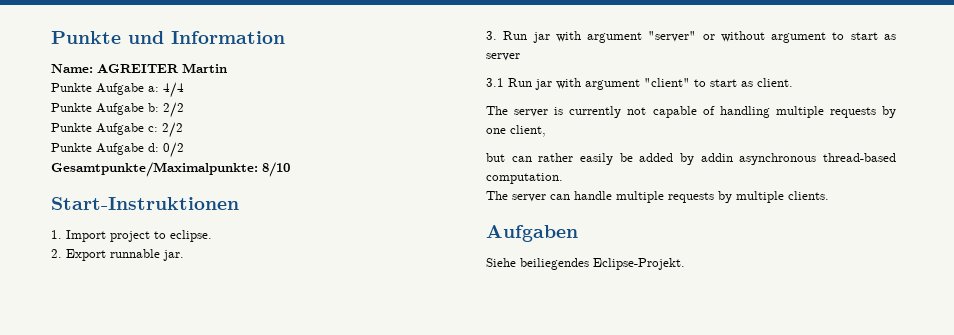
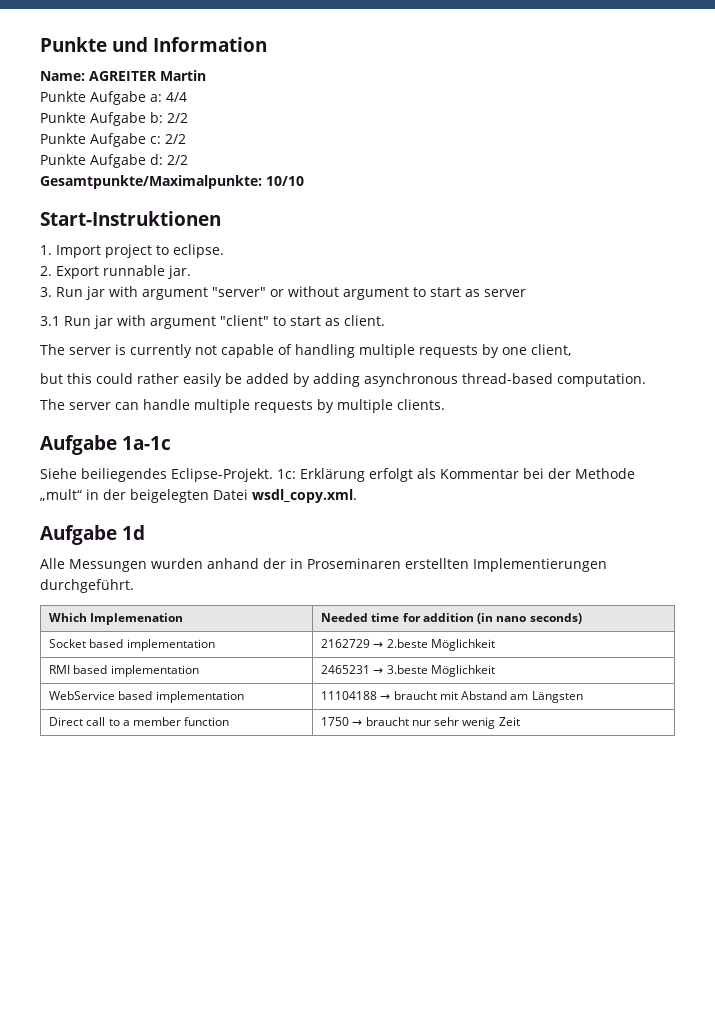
[163,142,184,158] 0/2 -> [167,155,188,165] 2/2
[262,162,290,177] 8/10 -> [266,176,304,186] 10/10
[511,156,532,162] can -> [67,373,133,384] this could
[700,153,733,162] addin -> [313,373,360,387] adding
[486,225,578,242] Aufgaben -> [40,435,172,455] Aufgabe 1a-1c
(685, 264) none -> [277,468,635,482] [40,489,357,503] [40,525,146,545] [40,558,607,572] [40,579,134,593] [49,613,184,625] [321,613,582,624] [49,639,215,651] [321,639,495,651] [49,665,199,677] [321,665,495,677] [49,691,244,703] [321,691,583,703] [49,717,230,726] [321,717,520,729] 1c: Erklärung erfolgt als Kommentar bei der Methode „mult“ in der beigelegten Datei wsdl_copy.xml. // Aufgabe 1d // Alle Messungen wurden anhand der in Proseminaren erstellten Implementierungen durchgeführt. // Which Implemenation | Needed time for addition (in nano seconds) // Socket based implementation | 2162729 → 2.beste Möglichkeit // RMI based implementation | 2465231 → 3.beste Möglichkeit // WebService based implementation | 11104188 → braucht mit Abstand am Längsten // Direct call to a member function | 1750 → braucht nur sehr wenig Zeit

